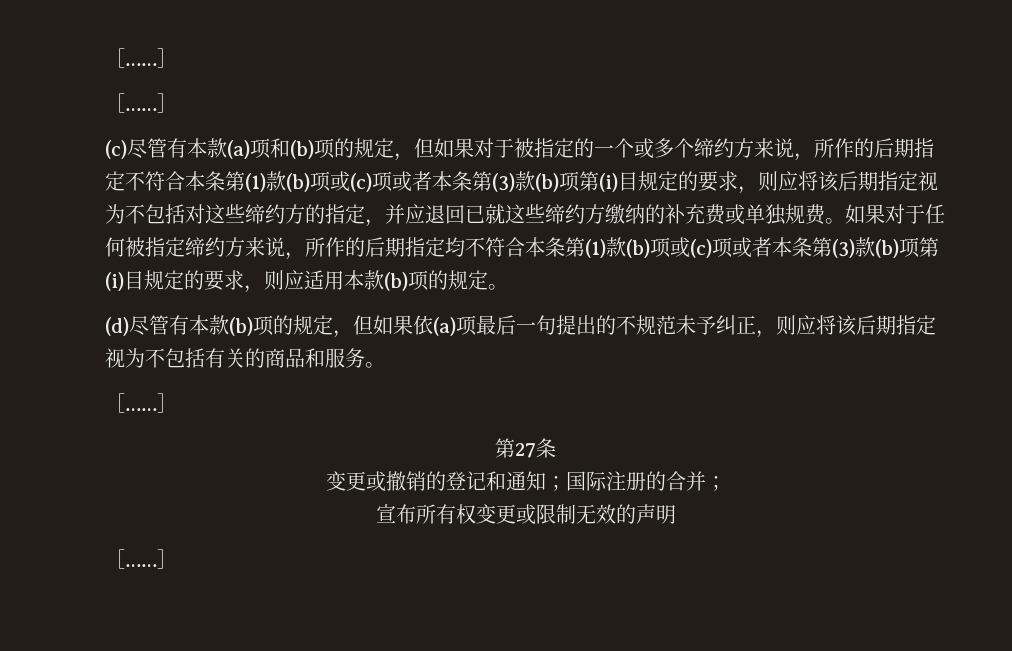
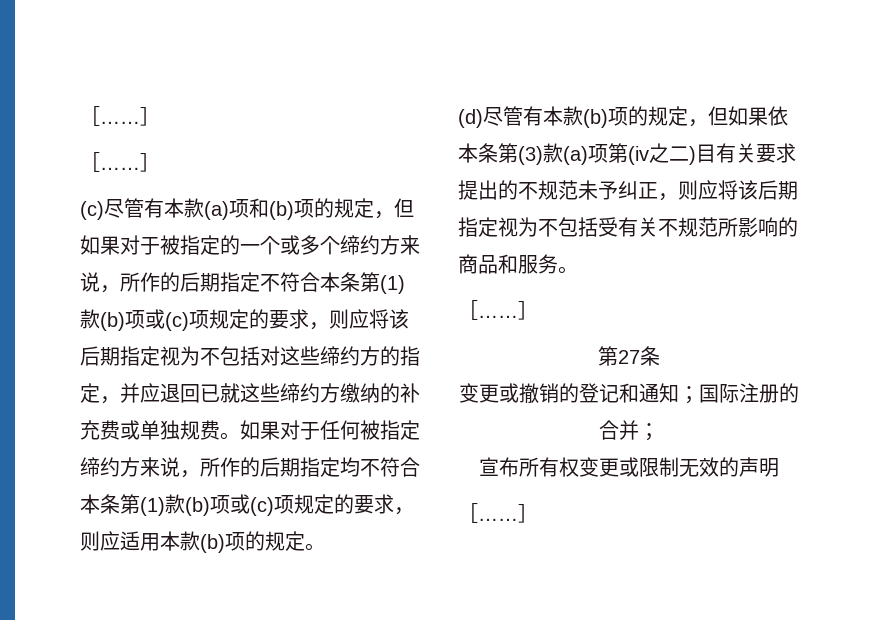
[392,171,638,192] 或者本条第(3)款(b)项第(i)目 -> (209, 319) none
[732,237,939,258] [105,271,144,291] 或者本条第(3)款(b)项第(i)目 -> (294, 504) none
[433,315,556,336] (a)项最后一句 -> [458,143,796,165] 本条第(3)款(a)项第(iv之二)目有关要求
[205,348,245,368] 有关 -> [598,217,778,237] 受有关不规范所影响

